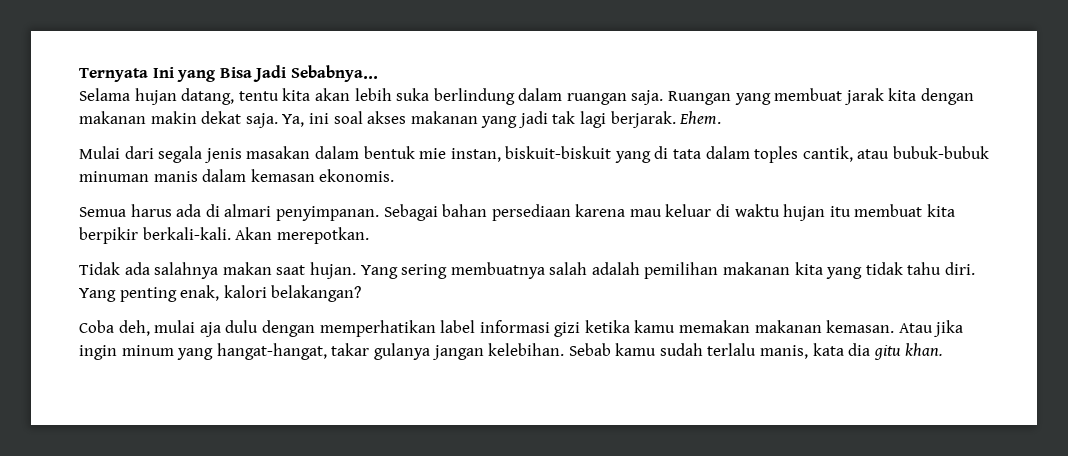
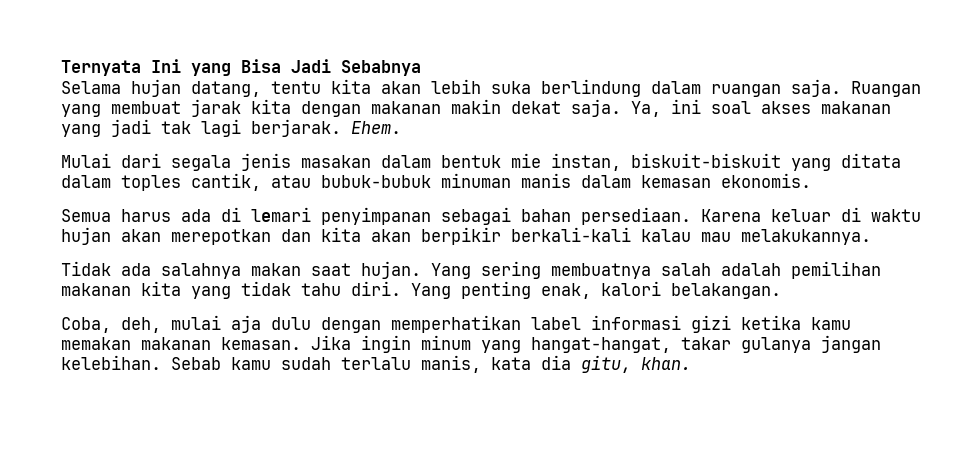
[290,65,378,82] Sebabnya... -> [341,60,421,76] Sebabnya
[654,146,702,159] di tata -> [841,153,901,168] ditata
[224,204,956,221] [79,227,369,244] almari penyimpanan. Sebagai bahan persediaan karena mau keluar di waktu hujan itu membuat kita berpikir berkali-kali. Akan merepotkan. -> [251,207,921,225] [61,227,871,245] lemari penyimpanan sebagai bahan persediaan. Karena keluar di waktu hujan akan merepotkan dan kita akan berpikir berkali-kali kalau mau melakukannya.
[271,285,362,302] [79,320,114,333] belakangan? // Coba -> [671,283,781,299] [61,317,111,333] belakangan. // Coba,
[898,320,964,337] Atau jika -> [311,335,351,350] Jika
[873,345,901,360] gitu -> [581,355,631,373] gitu,

